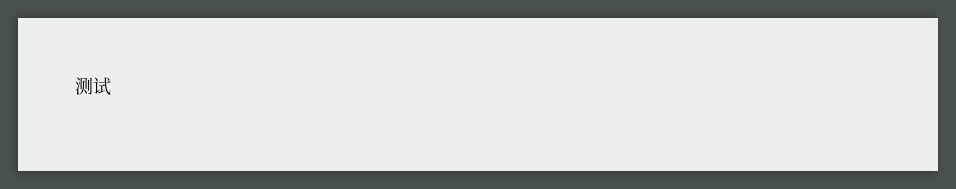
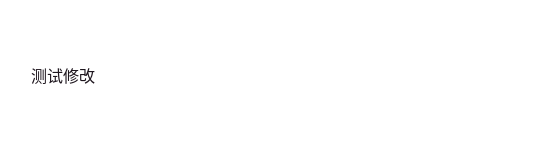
(111, 86) none -> [63,68,95,84] 修改

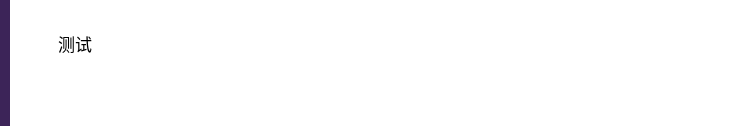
[63,68,95,84] 修改 -> (92, 44) none

